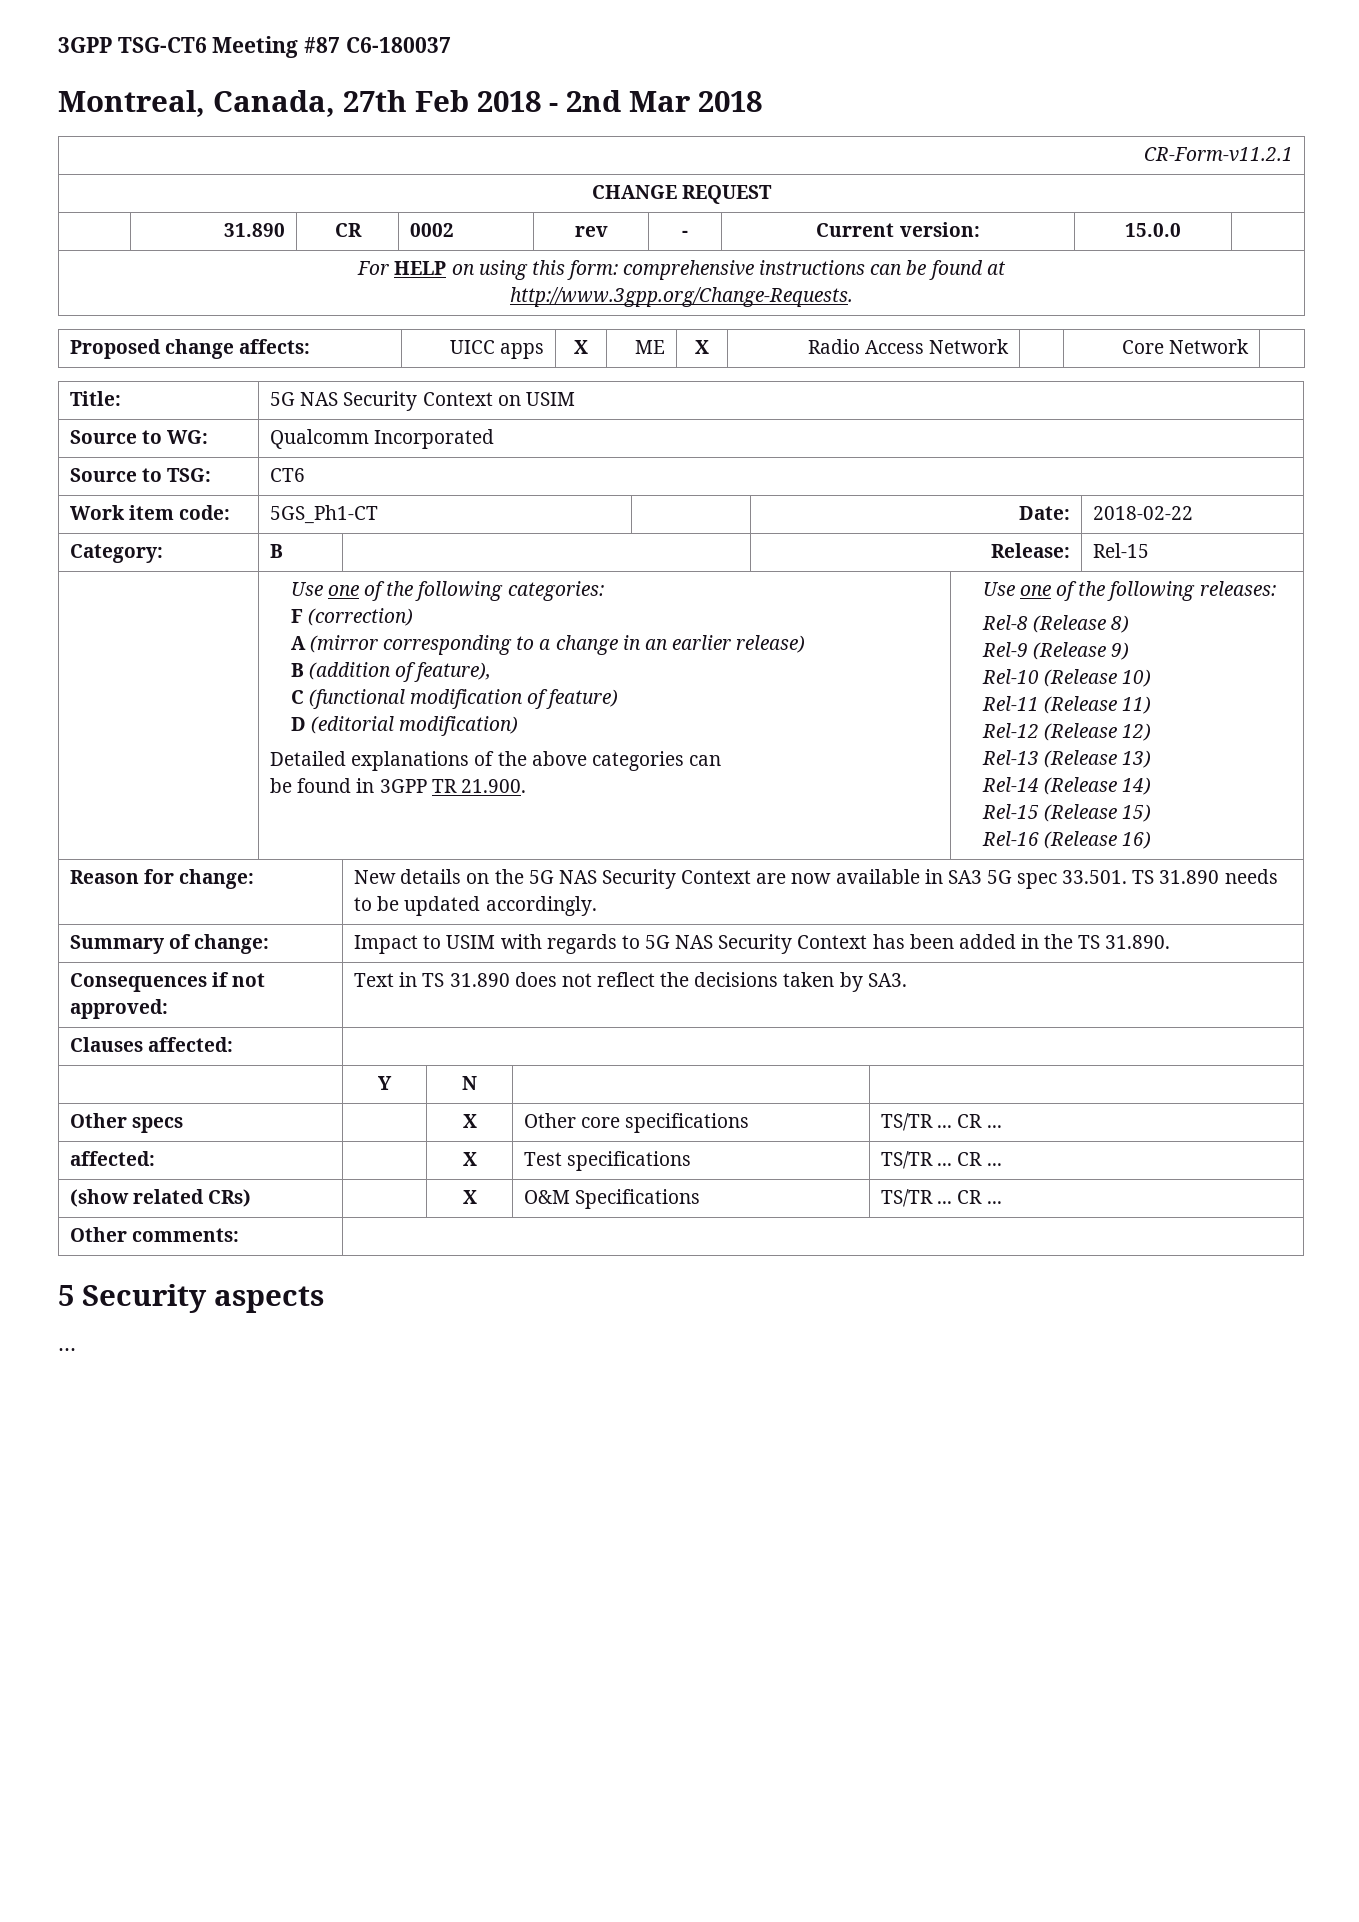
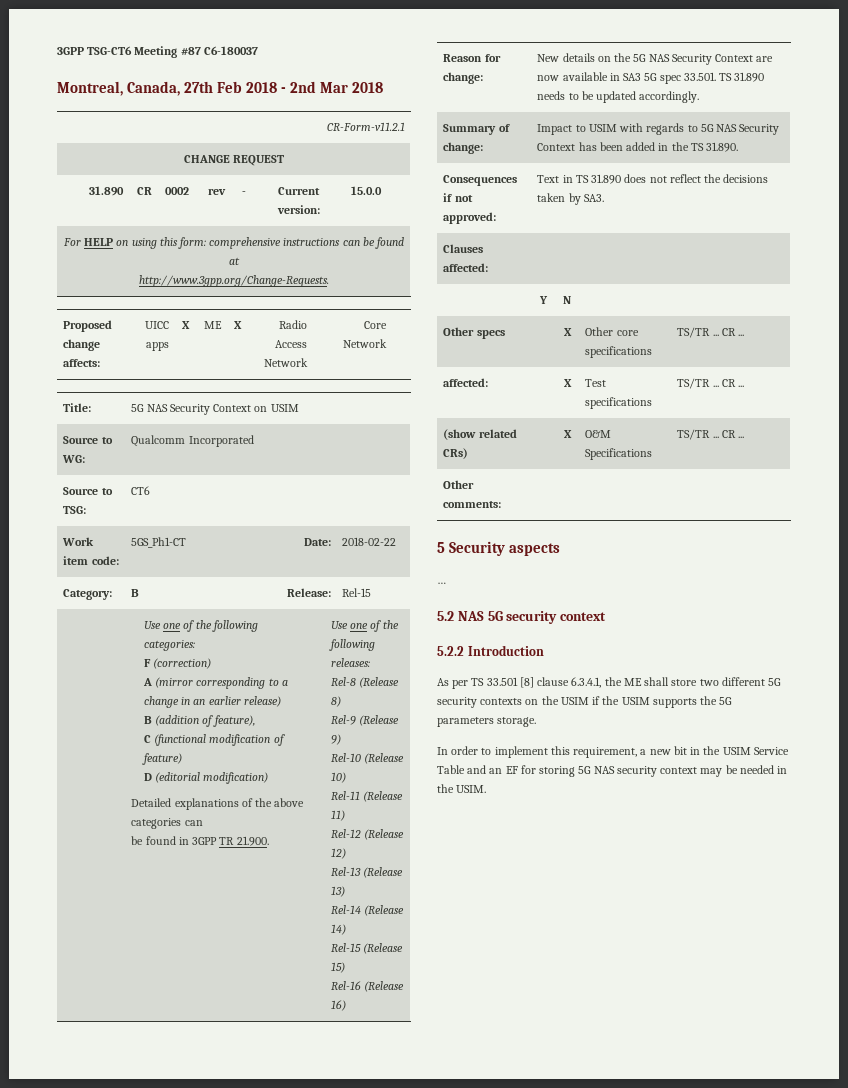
(76, 1349) none -> [437,611,607,624] [437,645,544,656] [437,677,782,689] [437,696,733,708] [437,717,537,727] [437,746,789,758] [437,765,788,777] [437,784,487,793] // 5.2 NAS 5G security context // 5.2.2 Introduction // As per TS 33.501 [8] clause 6.3.4.1, the ME shall store two different 5G security contexts on the USIM if the USIM supports the 5G parameters storage. // In order to implement this requirement, a new bit in the USIM Service Table and an EF for storing 5G NAS security context may be needed in the USIM.

